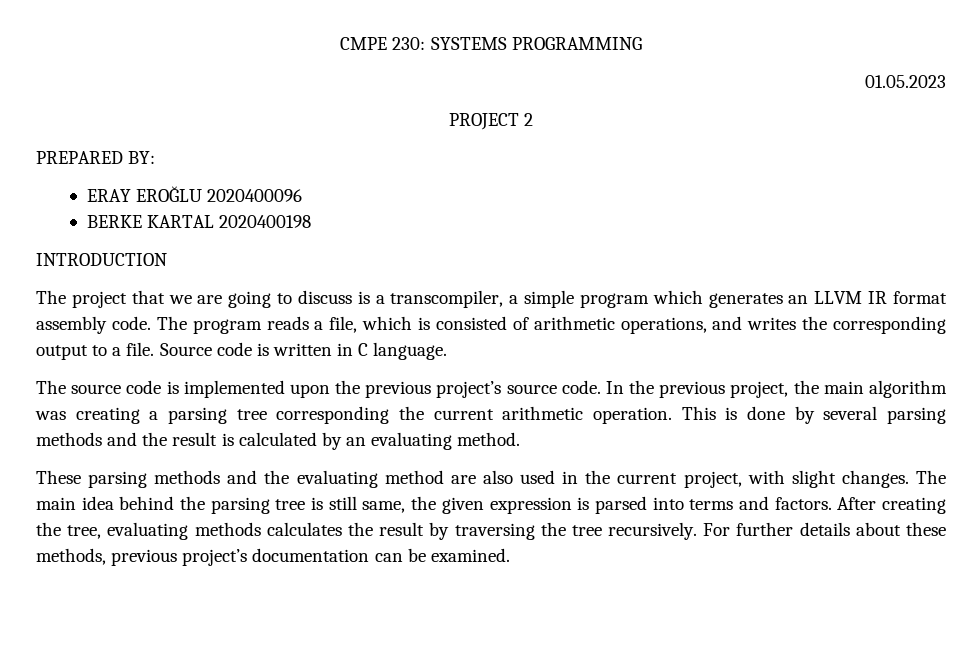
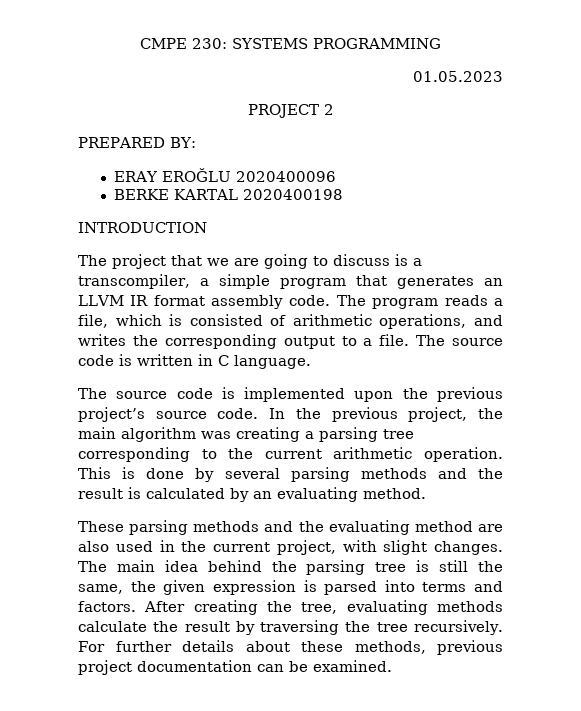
[652,290,703,304] which -> [355,275,387,286] that
[159,343,212,356] Source -> [416,335,503,346] The source
(390, 415) none -> [201,449,217,459] to
(357, 503) none -> [478,561,504,572] the
[266,522,342,536] calculates -> [78,621,147,632] calculate
[182,549,248,566] project’s -> [78,660,132,675] project

